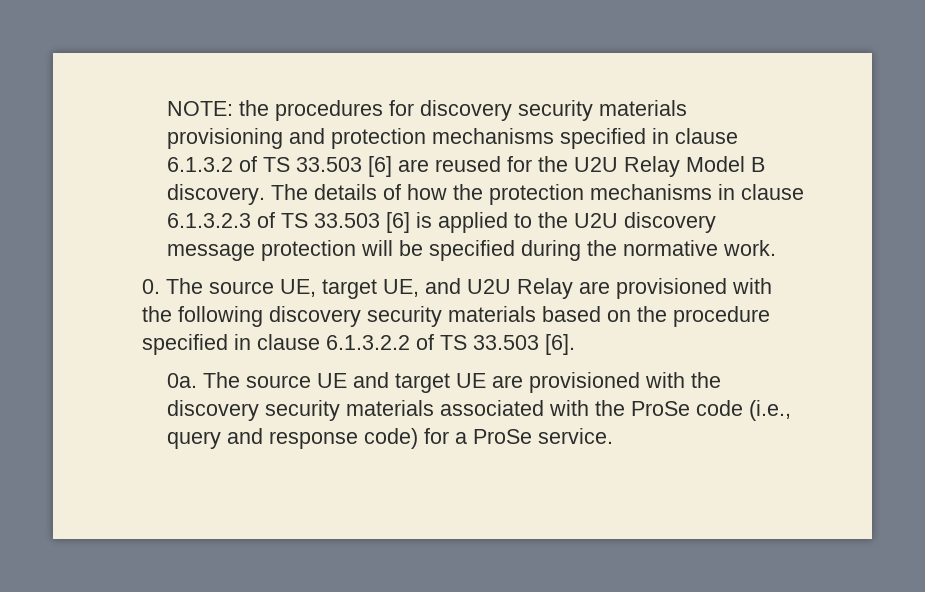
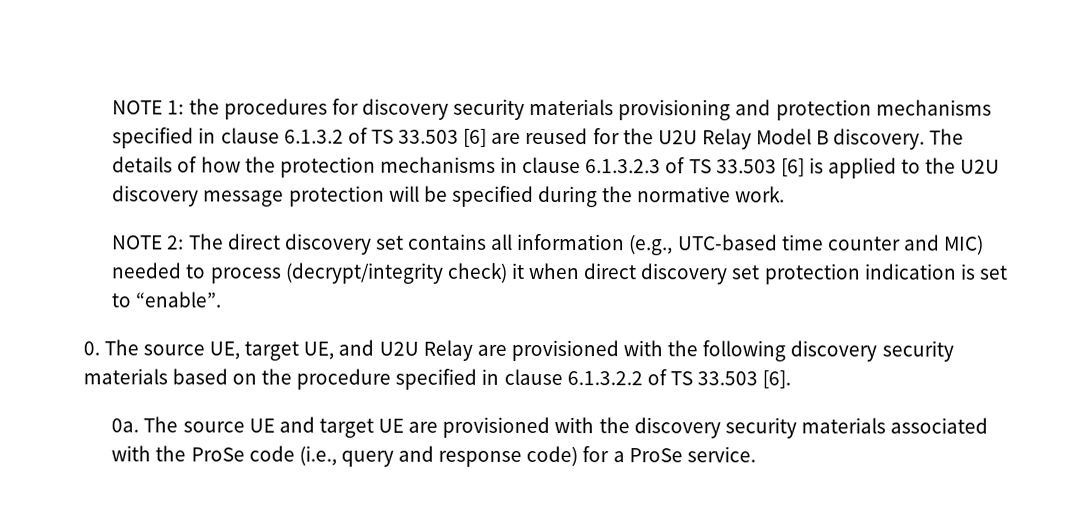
[167,101,234,116] NOTE: -> [112,100,185,115] NOTE 1:
(777, 248) none -> [112,233,985,256] [111,262,1008,285] [111,291,222,308] // NOTE 2: The direct discovery set contains all information (e.g., UTC-based time counter and MIC) needed to process (decrypt/integrity check) it when direct discovery set protection indication is set to “enable”.

